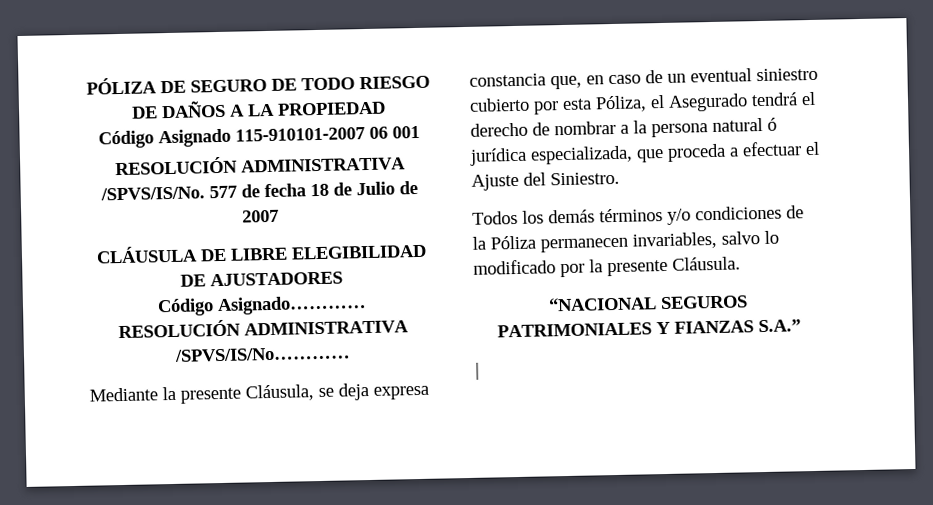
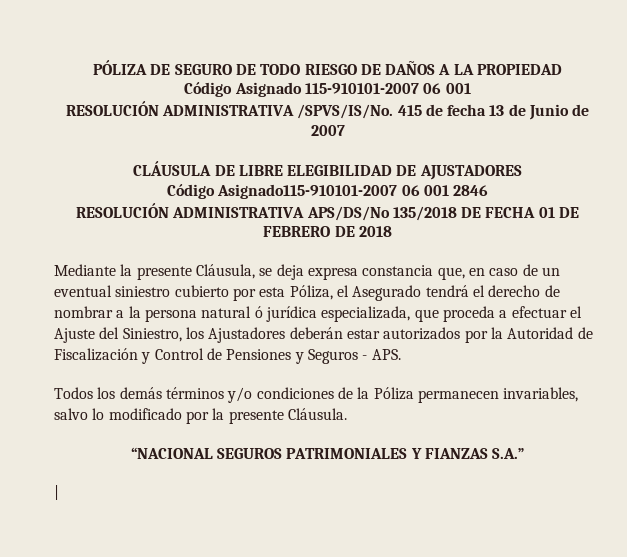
[209,185,237,199] 577 -> [397,105,422,116] 415
[310,181,395,197] 18 de Julio -> [489,104,570,120] 13 de Junio
[217,295,367,316] [117,319,409,339] [174,346,351,362] Asignado………… // RESOLUCIÓN ADMINISTRATIVA /SPVS/IS/No………… -> [217,184,489,199] [75,203,580,221] [263,226,392,237] Asignado115-910101-2007 06 001 2846 // RESOLUCIÓN ADMINISTRATIVA APS/DS/No 135/2018 DE FECHA 01 DE FEBRERO DE 2018
[550,171,620,186] Siniestro. -> [122,327,593,343] [54,348,401,364] Siniestro, los Ajustadores deberán estar autorizados por la Autoridad de Fiscalización y Control de Pensiones y Seguros - APS.

